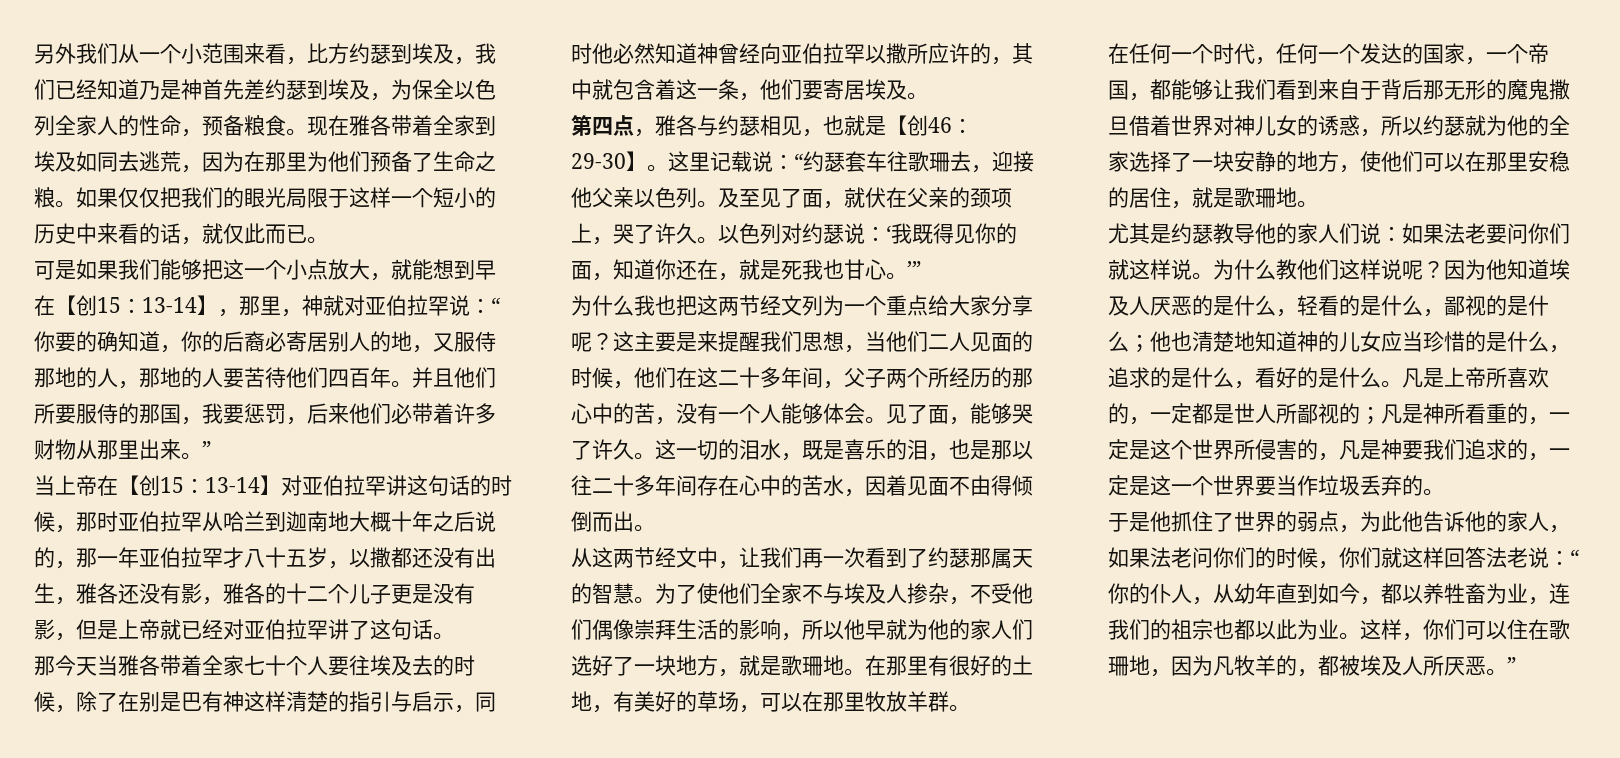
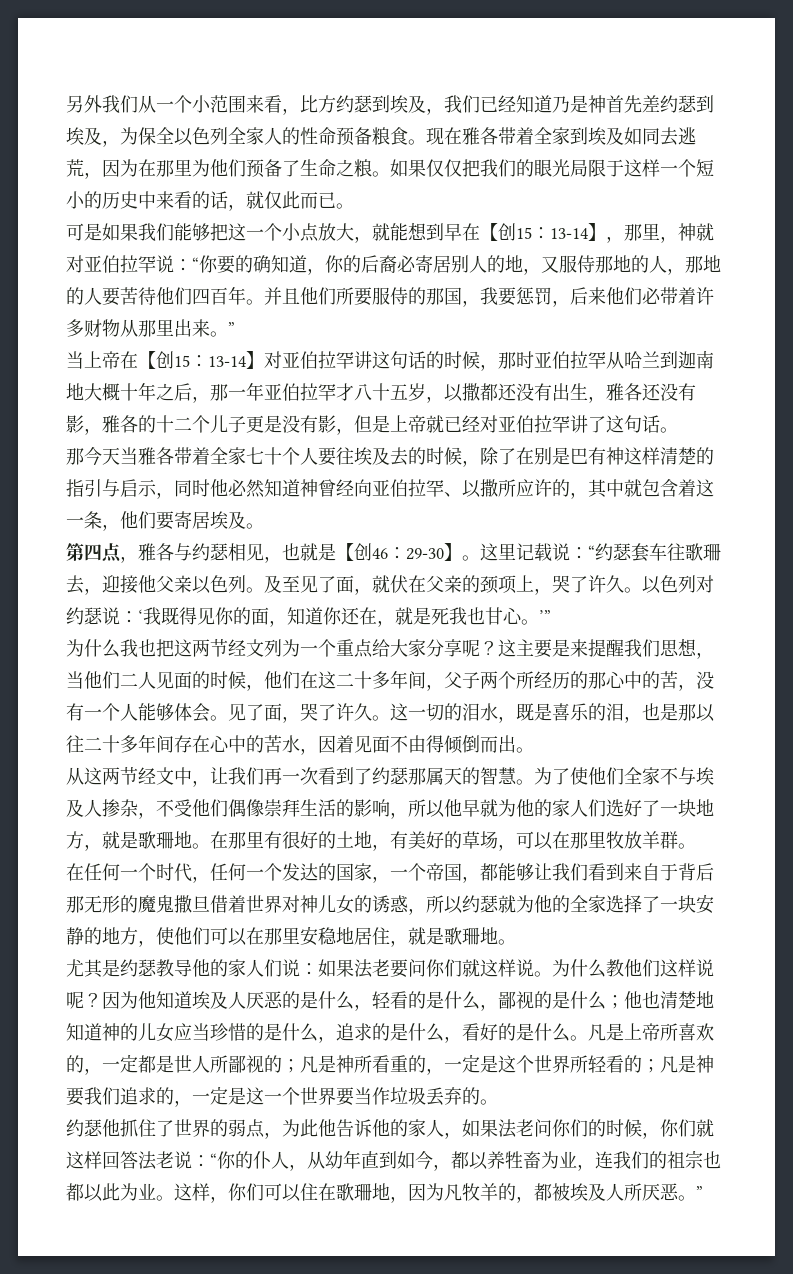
[181,129,202,137] ， -> (336, 136) none
[475,511,496,532] [34,547,55,568] 说的 -> (192, 392) none
(865, 54) none -> [444,492,462,497] 、
[970,403,1012,424] 能够 -> (300, 719) none
[1108,187,1129,208] 的 -> [336,927,354,944] 地
[1255,439,1339,461] 侵害的， -> [588,1055,660,1073] 轻看的；
[1108,512,1150,532] 于是 -> [66,1119,103,1137] 约瑟

